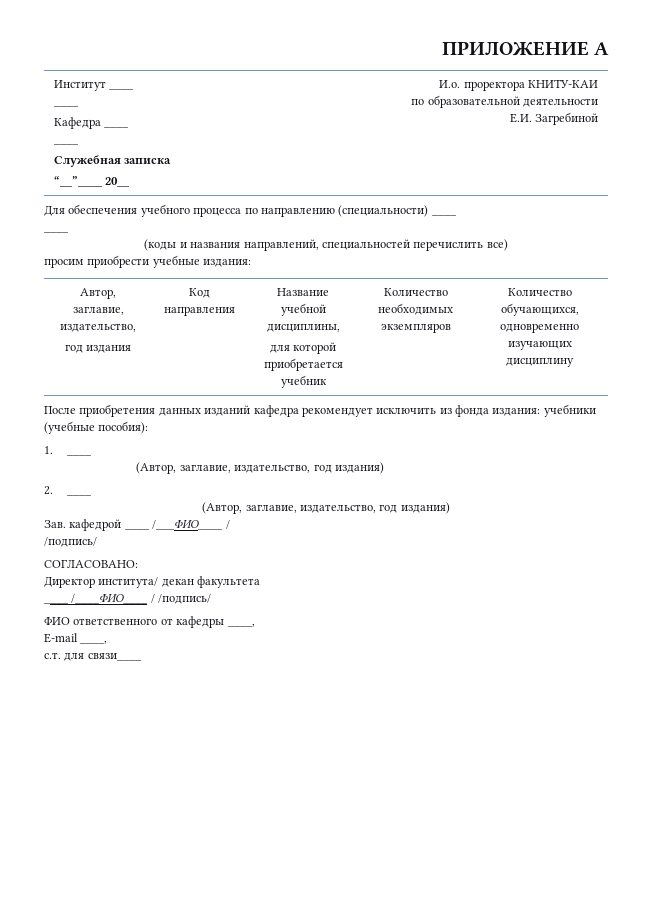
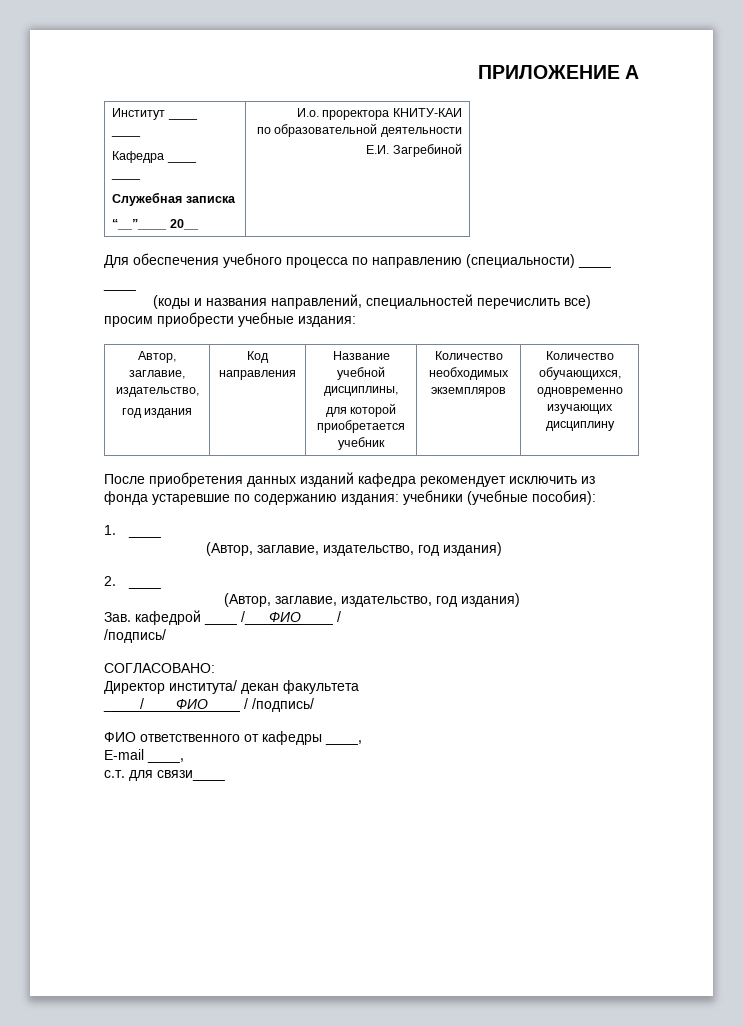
(489, 411) none -> [152,494,337,505] устаревшие по содержанию

